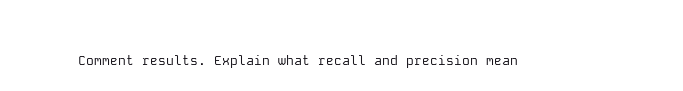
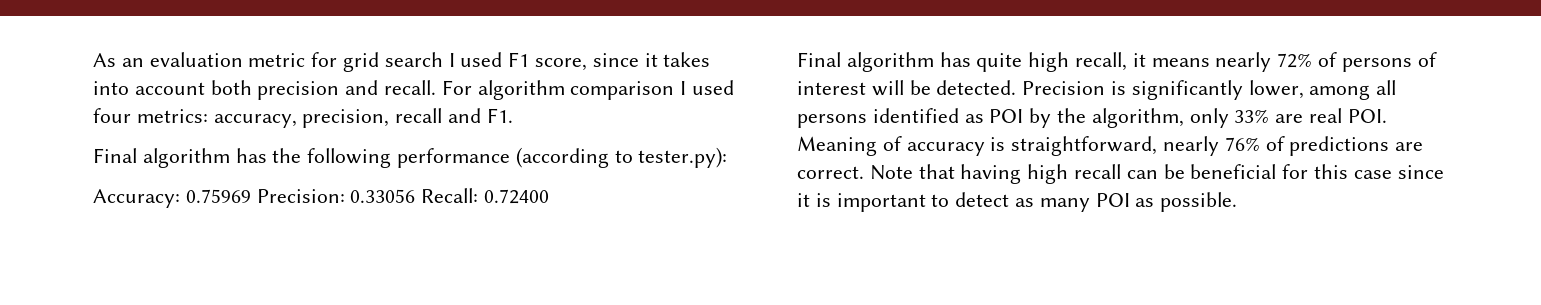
[77,55,518,68] Comment results. Explain what recall and precision mean -> [93,52,711,72] [93,80,735,100] [93,108,513,128] [93,147,728,168] [93,188,550,208] [797,52,1437,72] [797,80,1397,100] [797,108,1387,128] [797,136,1424,156] [797,164,1444,184] [797,192,1238,212] As an evaluation metric for grid search I used F1 score, since it takes into account both precision and recall. For algorithm comparison I used four metrics: accuracy, precision, recall and F1. // Final algorithm has the following performance (according to tester.py): // Accuracy: 0.75969 Precision: 0.33056 Recall: 0.72400 // Final algorithm has quite high recall, it means nearly 72% of persons of interest will be detected. Precision is significantly lower, among all persons identified as POI by the algorithm, only 33% are real POI. Meaning of accuracy is straightforward, nearly 76% of predictions are correct. Note that having high recall can be beneficial for this case since it is important to detect as many POI as possible.

